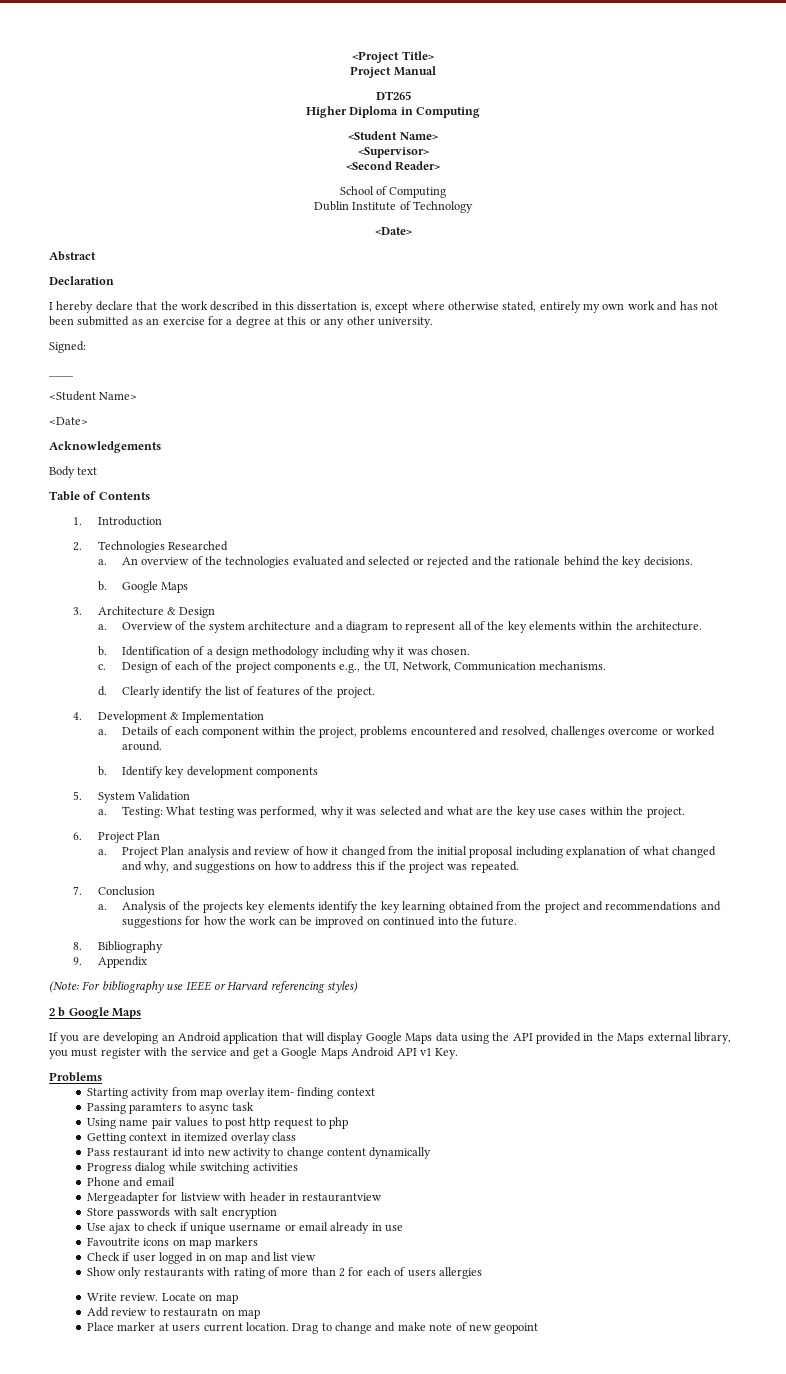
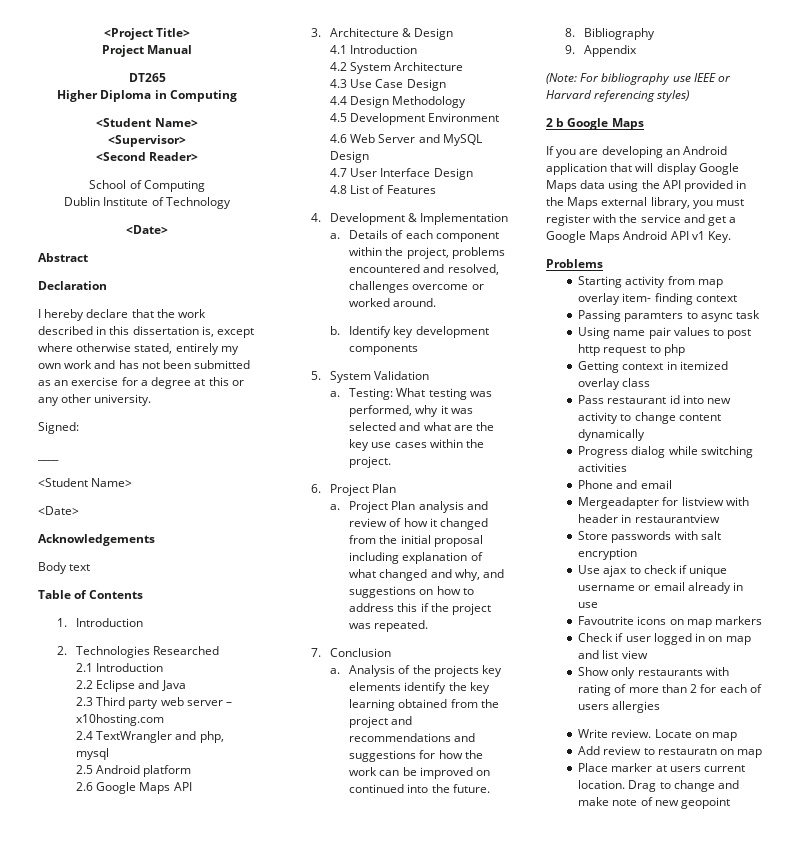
[97,556,693,568] [97,581,189,593] a. An overview of the technologies evaluated and selected or rejected and the rationale behind the key decisions. // b. Google Maps -> [76,663,164,672] [76,680,186,692] [76,697,233,709] [76,714,165,726] [76,731,224,743] [76,748,110,760] [76,765,192,777] [76,782,192,794] 2.1 Introduction // 2.2 Eclipse and Java // 2.3 Third party web server – x10hosting.com // 2.4 TextWrangler and php, mysql // 2.5 Android platform // 2.6 Google Maps API
[97,621,703,633] [97,646,471,658] [97,661,607,673] [97,686,375,698] a. Overview of the system architecture and a diagram to represent all of the key elements within the architecture. // b. Identification of a design methodology including why it was chosen. // c. Design of each of the project components e.g., the UI, Network, Communication mechanisms. // d. Clearly identify the list of features of the project. -> [330,45,418,54] [330,62,464,74] [330,79,446,91] [330,96,467,108] [330,113,500,125] [330,134,482,146] [330,151,370,163] [330,168,473,180] [330,185,436,194] 4.1 Introduction // 4.2 System Architecture // 4.3 Use Case Design // 4.4 Design Methodology // 4.5 Development Environment // 4.6 Web Server and MySQL Design // 4.7 User Interface Design // 4.8 List of Features

